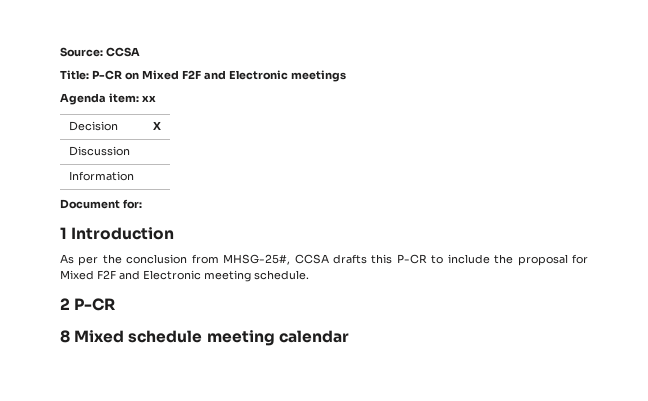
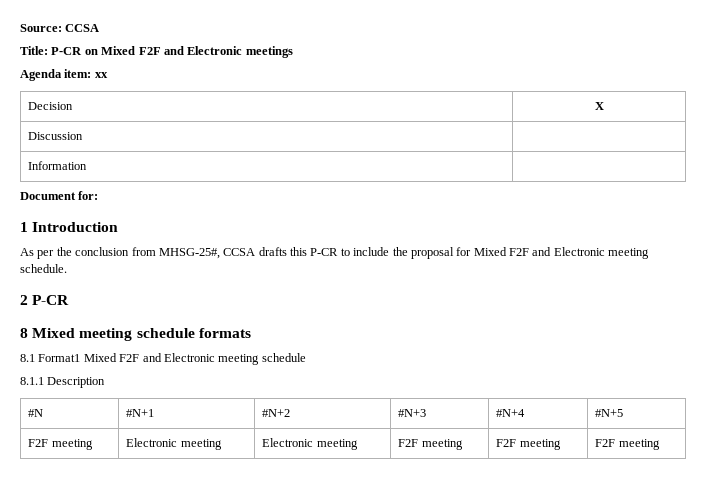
[128,330,349,346] schedule meeting calendar -> [79,328,251,341] [20,353,306,365] [20,377,106,388] [28,409,44,417] [126,409,155,417] [262,409,291,417] [398,409,427,417] [496,409,526,417] [595,409,624,417] [28,439,93,450] [126,438,222,450] [262,438,358,450] [398,439,463,450] [496,439,561,450] [595,439,660,450] meeting schedule formats // 8.1 Format1 Mixed F2F and Electronic meeting schedule // 8.1.1 Description // #N | #N+1 | #N+2 | #N+3 | #N+4 | #N+5 // F2F meeting | Electronic meeting | Electronic meeting | F2F meeting | F2F meeting | F2F meeting

